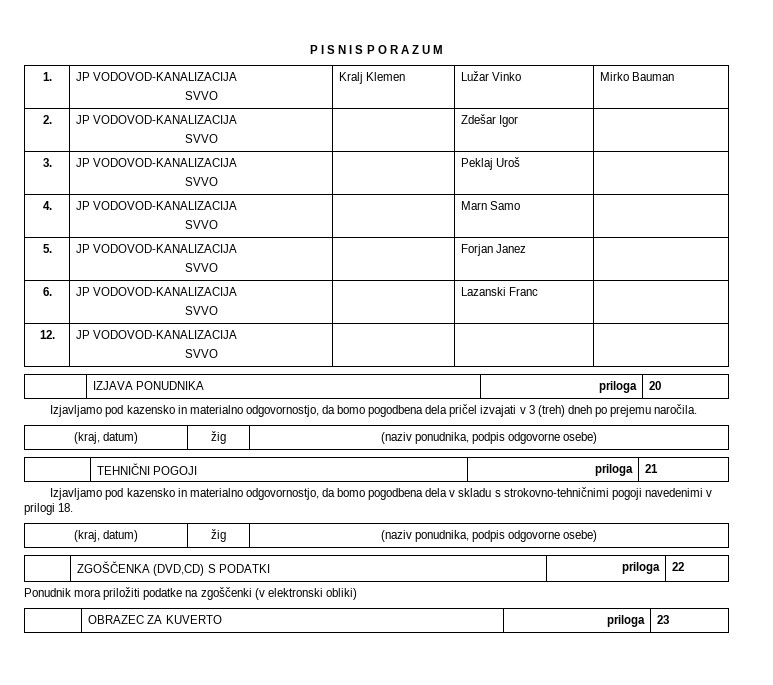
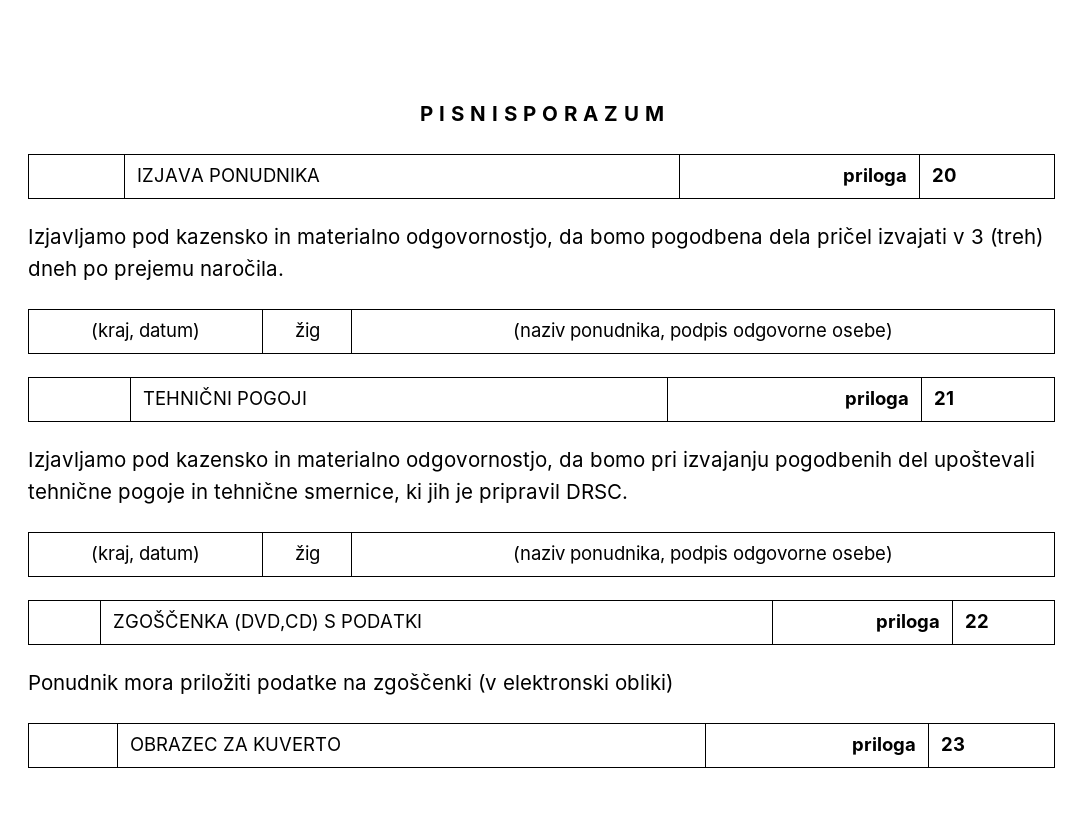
[42,72,52,81] [76,72,238,81] [184,91,218,100] [339,72,406,84] [461,71,522,81] [600,72,675,81] [42,115,52,124] [76,115,238,124] [184,134,218,143] [461,114,519,127] [42,158,52,167] [76,158,238,167] [184,177,218,186] [461,157,521,170] [42,201,52,210] [76,201,238,210] [184,220,218,229] [461,201,521,210] [42,244,52,253] [76,244,238,253] [184,263,218,272] [461,244,527,256] [42,287,52,296] [76,287,238,296] [184,306,218,315] [461,287,539,296] [39,330,55,339] [76,330,238,339] [184,349,218,358] // 1. | JP VODOVOD-KANALIZACIJA // SVVO | Kralj Klemen | Lužar Vinko | Mirko Bauman // 2. | JP VODOVOD-KANALIZACIJA // SVVO | | Zdešar Igor | // 3. | JP VODOVOD-KANALIZACIJA // SVVO | | Peklaj Uroš | // 4. | JP VODOVOD-KANALIZACIJA // SVVO | | Marn Samo | // 5. | JP VODOVOD-KANALIZACIJA // SVVO | | Forjan Janez | // 6. | JP VODOVOD-KANALIZACIJA // SVVO | | Lazanski Franc | // 12. | JP VODOVOD-KANALIZACIJA // SVVO | | | -> (664, 113) none
[368,487,713,500] [24,503,74,515] pogodbena dela v skladu s strokovno-tehničnimi pogoji navedenimi v prilogi 18. -> [651,450,1035,472] [28,482,628,504] pri izvajanju pogodbenih del upoštevali tehnične pogoje in tehnične smernice, ki jih je pripravil DRSC.

